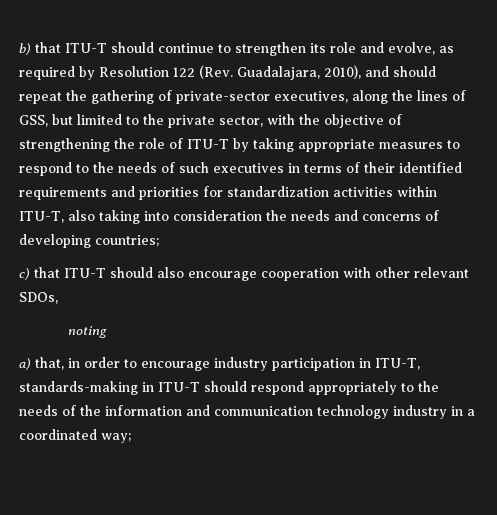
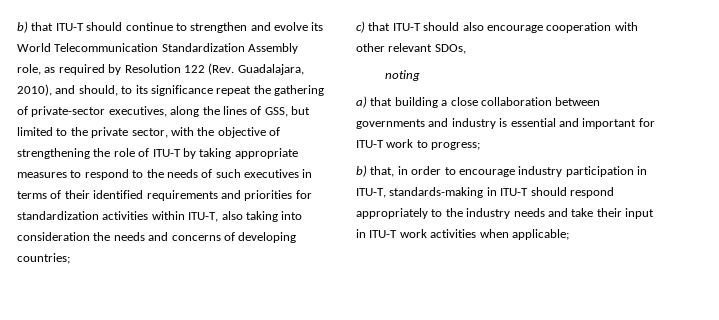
[310,42,435,55] its role and evolve, -> [250,22,324,31] [17,43,299,54] [17,64,41,75] and evolve its World Telecommunication Standardization Assembly role,
[393,66,436,77] should -> [78,85,213,96] should, to its significance
(31, 364) none -> [370,97,601,108] [356,118,655,129] [356,139,481,150] [356,165,367,177] that building a close collaboration between governments and industry is essential and important for ITU-T work to progress; // b)
[19,405,475,419] [19,429,131,443] needs of the information and communication technology industry in a coordinated way; -> [466,208,654,219] [356,229,569,240] industry needs and take their input in ITU-T work activities when applicable;

